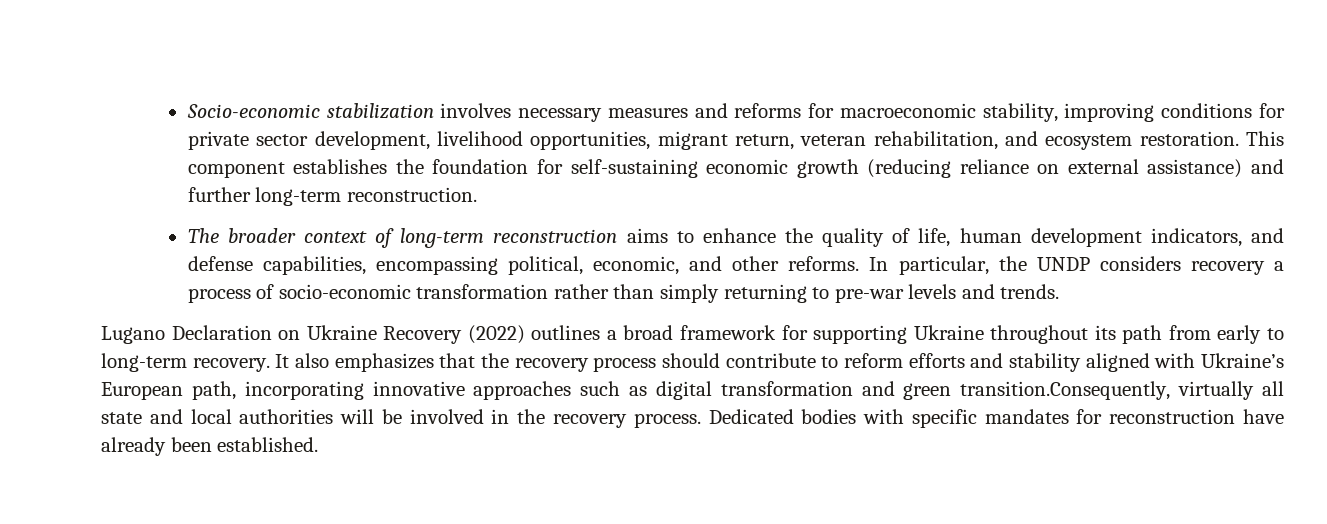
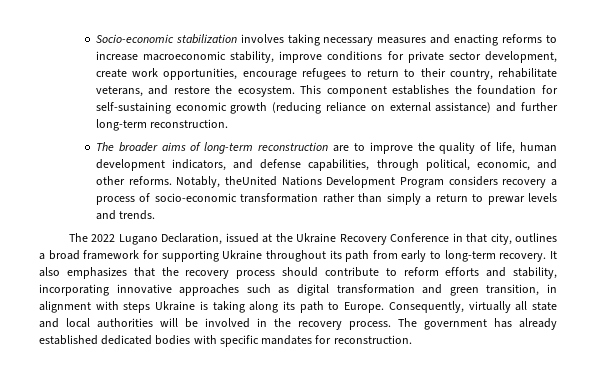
(512, 110) none -> [287,34,320,46] taking
[734,103,835,118] reforms for -> [454,34,557,46] [95,51,138,61] enacting reforms to increase
[1064,103,1155,122] improving -> [279,51,323,63] improve
[436,131,1239,150] livelihood opportunities, migrant return, veteran rehabilitation, and ecosystem restoration. -> [95,68,557,80] [95,85,295,97] create work opportunities, encourage refugees to return to their country, rehabilitate veterans, and restore the ecosystem.
[304,231,368,243] context -> [161,142,186,151] aims
[626,228,776,243] aims to enhance -> [333,142,413,154] are to improve
[375,256,498,275] encompassing -> [376,159,419,171] through
[869,256,1090,275] In particular, the UNDP -> [176,176,444,188] Notably, theUnited Nations Development Program
[723,284,904,303] returning to pre-war -> [425,194,525,205] a return to prewar
[101,325,525,344] Lugano Declaration on Ukraine Recovery (2022) -> [68,233,512,245] The 2022 Lugano Declaration, issued at the Ukraine Recovery Conference in that city,
[1008,353,1284,372] [101,381,236,400] stability aligned with Ukraine’s European path, -> [512,267,557,279] stability,
[960,381,1171,400] transition.Consequently, -> [486,284,558,296] [39,301,464,313] transition, in alignment with steps Ukraine is taking along its path to Europe. Consequently,
[708,409,794,424] Dedicated -> [398,318,557,330] [39,335,153,345] The government has already established dedicated
[1109,409,1285,424] [101,437,319,456] reconstruction have already been established. -> [333,335,412,344] reconstruction.

